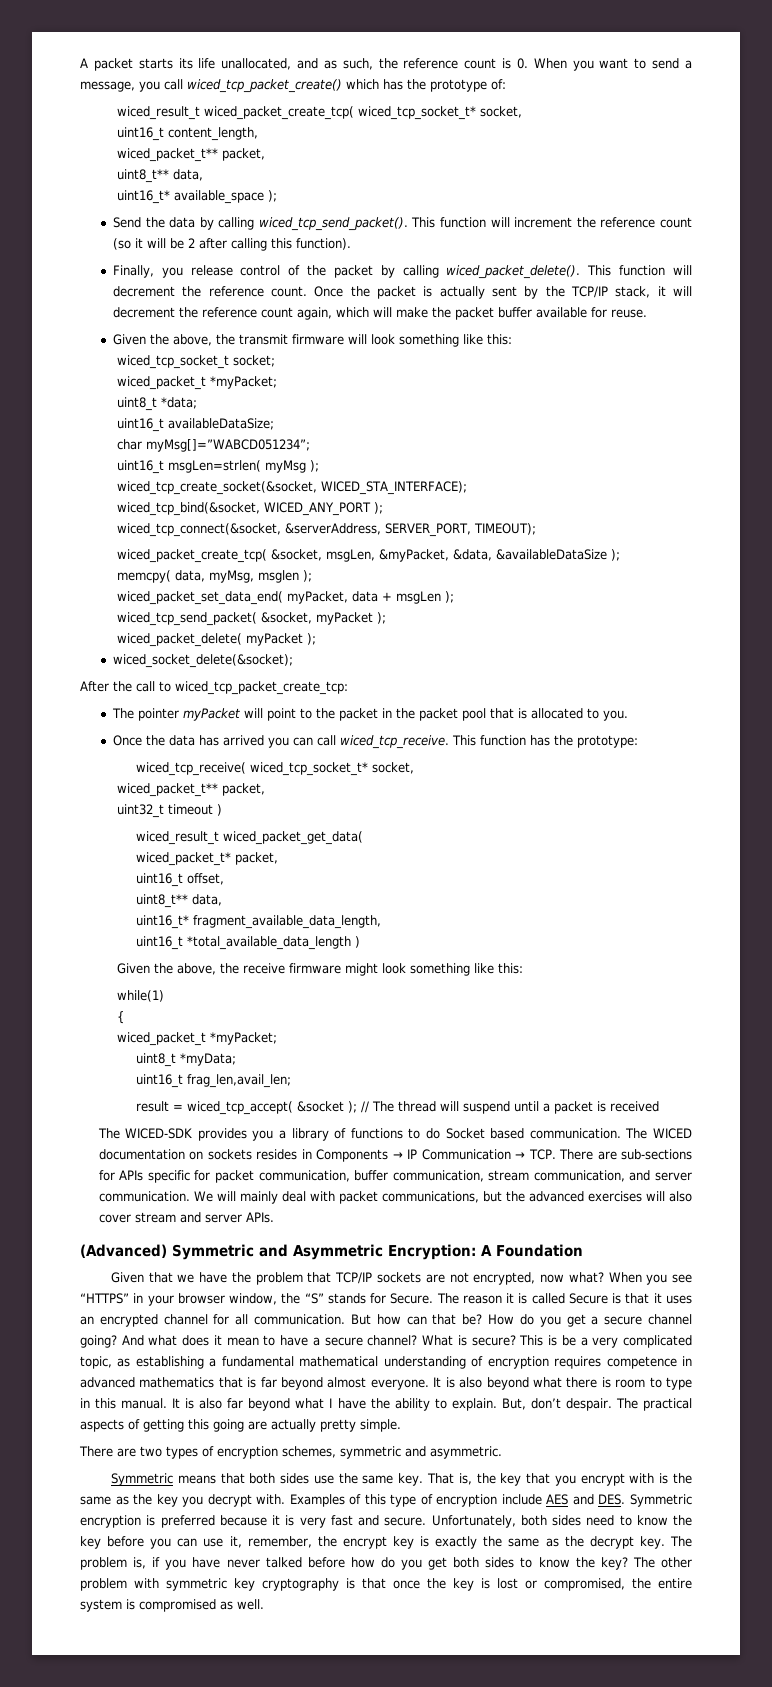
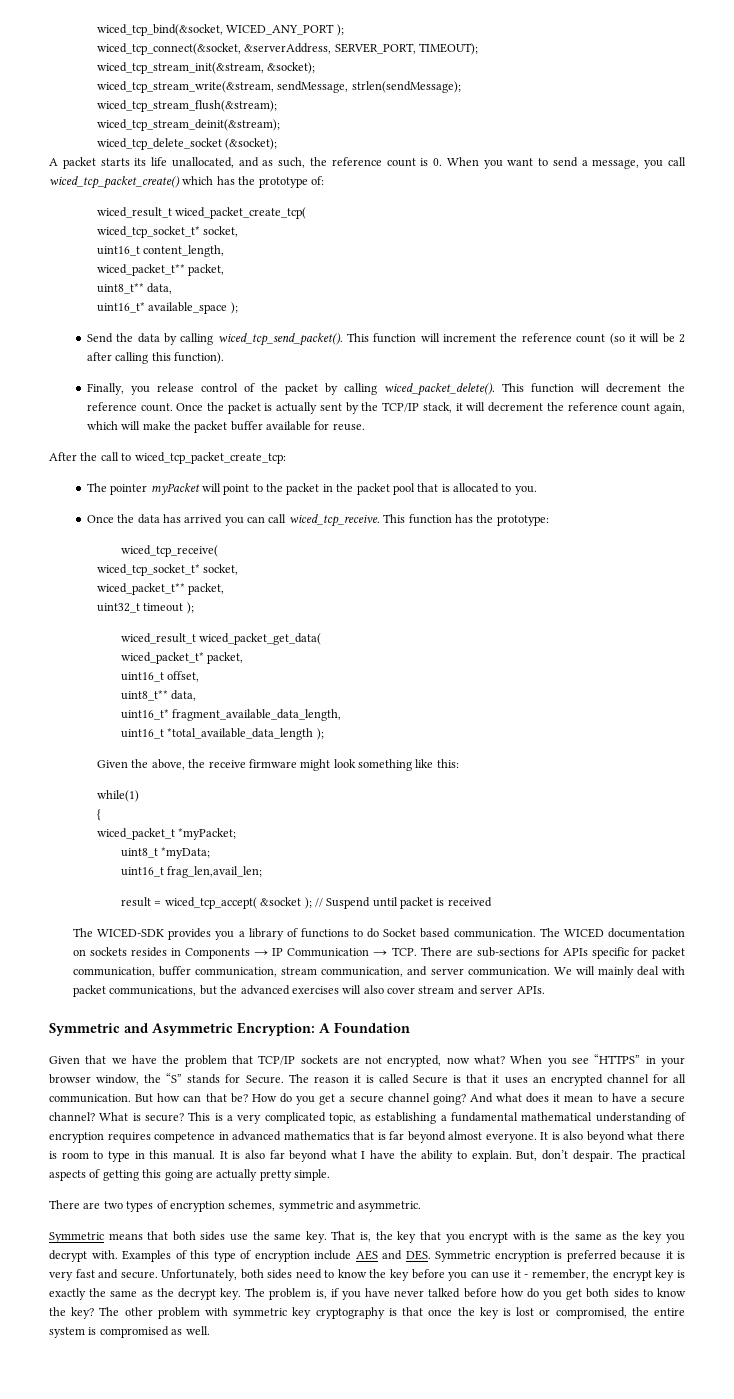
(80, 63) none -> [97,24,344,36] [97,43,479,55] [97,62,316,74] [97,81,461,93] [97,100,278,112] [97,119,281,131] [97,138,278,150] wiced_tcp_bind(&socket, WICED_ANY_PORT ); // wiced_tcp_connect(&socket, &serverAddress, SERVER_PORT, TIMEOUT); // wiced_tcp_stream_init(&stream, &socket); // wiced_tcp_stream_write(&stream, sendMessage, strlen(sendMessage); // wiced_tcp_stream_flush(&stream); // wiced_tcp_stream_deinit(&stream); // wiced_tcp_delete_socket (&socket); //
(355, 113) none -> (307, 213) //
[112,334,512,347] [117,355,276,369] [117,376,278,390] [117,397,198,411] [117,418,275,432] [117,439,311,452] [117,460,320,474] [117,481,468,495] [117,502,384,516] [117,523,537,537] [117,549,621,563] [117,570,313,583] [117,591,455,605] [117,612,387,626] [117,633,317,647] [112,654,293,668] // Given the above, the transmit firmware will look something like this: // wiced_tcp_socket_t socket; // wiced_packet_t *myPacket; // uint8_t *data; // uint16_t availableDataSize; // char myMsg[]=”WABCD051234”; // uint16_t msgLen=strlen( myMsg ); // wiced_tcp_create_socket(&socket, WICED_STA_INTERFACE); // wiced_tcp_bind(&socket, WICED_ANY_PORT ); // wiced_tcp_connect(&socket, &serverAddress, SERVER_PORT, TIMEOUT); // wiced_packet_create_tcp( &socket, msgLen, &myPacket, &data, &availableDataSize ); // memcpy( data, myMsg, msglen ); // wiced_packet_set_data_end( myPacket, data + msgLen ); // wiced_tcp_send_packet( &socket, myPacket ); // wiced_packet_delete( myPacket ); // wiced_socket_delete(&socket); -> (365, 427) none
(246, 769) none -> (219, 551) //
[217,804,223,816] ) -> [186,602,194,614] );
[354,936,360,948] ) -> [316,728,324,740] );
[371,1101,550,1114] The thread will suspend until a -> [326,897,398,909] Suspend until
[80,1244,167,1258] (Advanced) -> (545, 990) none
[561,1335,576,1346] be -> (223, 1117) none
[229,1536,242,1548] it, -> [513,1270,529,1278] it -

